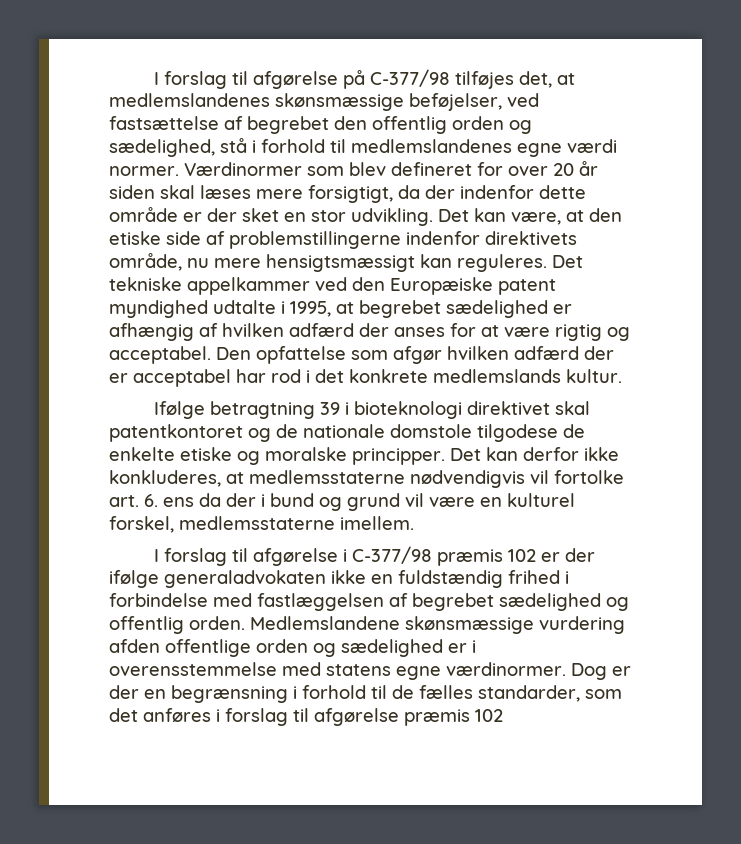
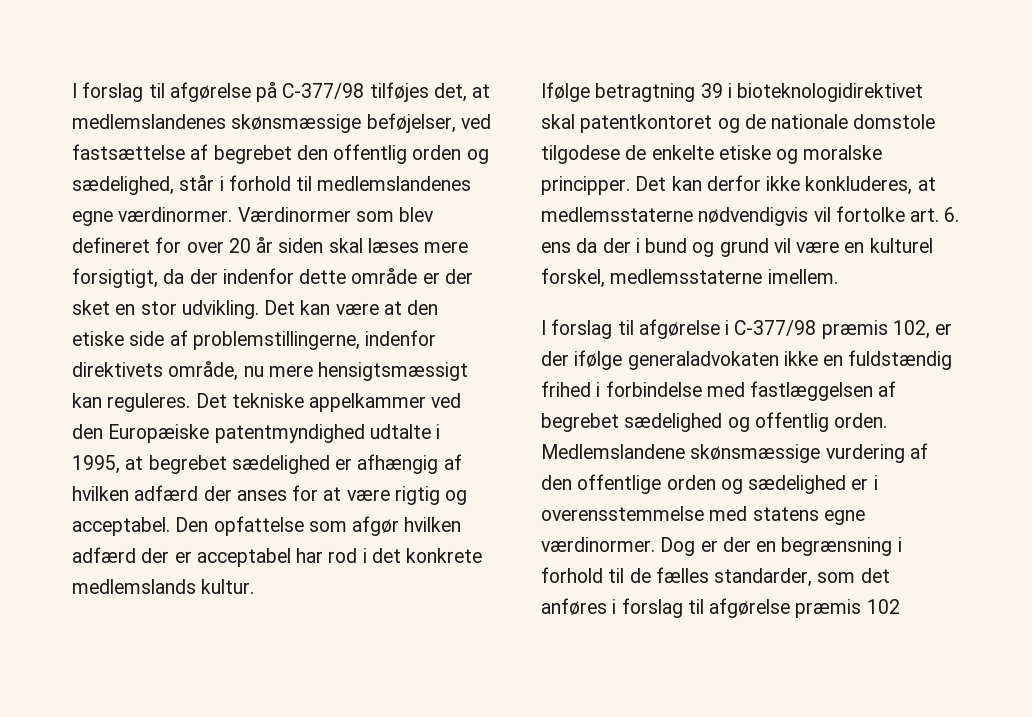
[220,138,247,153] stå -> [179,175,215,191] står
[567,139,617,153] [109,166,179,176] værdi normer. -> [118,207,233,222] værdinormer.
[511,212,561,225] være, -> [335,303,379,315] være
[229,231,401,249] problemstillingerne -> [192,331,360,350] problemstillingerne,
[498,279,556,295] [109,300,208,318] patent myndighed -> [214,424,365,443] patentmyndighed
[353,401,550,419] bioteknologi direktivet -> [737,83,924,102] bioteknologidirektivet
[507,549,536,562] 102 -> [892,320,930,339] 102,
[109,639,160,653] afden -> [909,443,928,459] [541,475,572,490] af den

